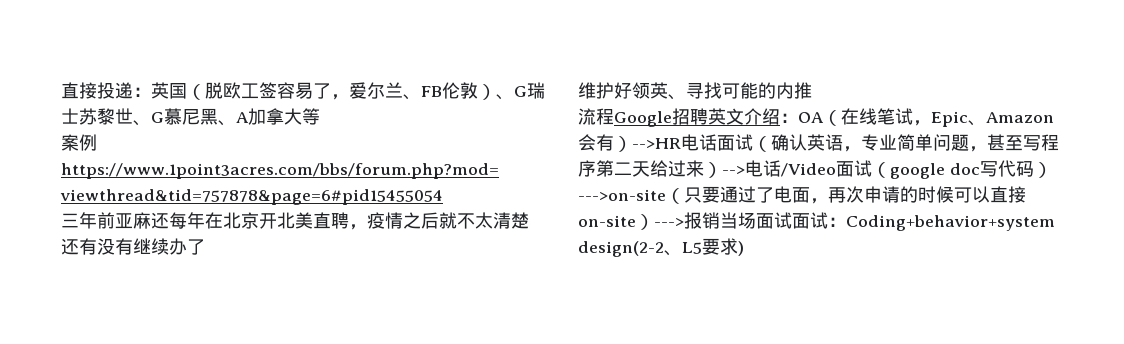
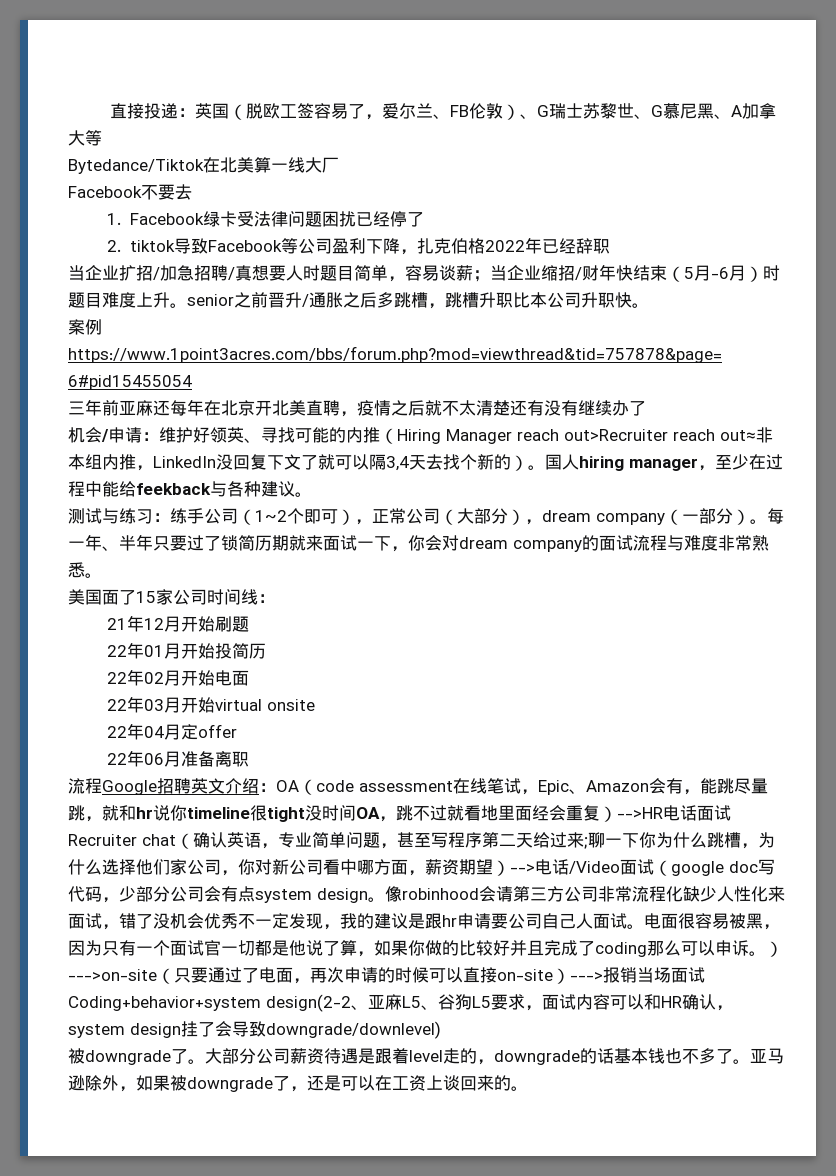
(320, 116) none -> [68,157,339,174] [68,184,192,200] [107,211,424,227] [107,237,610,255] [68,264,780,282] [68,292,649,309] // Bytedance/Tiktok在北美算一线大厂 // Facebook不要去 // 1. Facebook绿卡受法律问题困扰已经停了 // 2. tiktok导致Facebook等公司盈利下降，扎克伯格2022年已经辞职 // 当企业扩招/加急招聘/真想要人时题目简单，容易谈薪；当企业缩招/财年快结束（5月-6月）时题目难度上升。senior之前晋升/通胀之后多跳槽，跳槽升职比本公司升职快。
(205, 247) none -> [68,427,159,443] 机会/申请：
(812, 90) none -> [380,427,773,444] [68,454,783,471] [68,481,312,497] [68,508,784,525] [68,534,769,552] [68,562,102,578] [68,589,275,605] [107,615,250,632] [107,642,267,659] [107,669,250,686] [107,696,316,713] [107,723,238,740] [107,750,250,767] （Hiring Manager reach out>Recruiter reach out≈非本组内推，LinkedIn没回复下文了就可以隔3,4天去找个新的）。国人hiring manager，至少在过程中能给feekback与各种建议。 // 测试与练习：练手公司（1~2个即可），正常公司（大部分），dream company（一部分）。每一年、半年只要过了锁简历期就来面试一下，你会对dream company的面试流程与难度非常熟悉。 // 美国面了15家公司时间线： // 21年12月开始刷题 // 22年01月开始投简历 // 22年02月开始电面 // 22年03月开始virtual onsite // 22年04月定offer // 22年06月准备离职
(841, 118) none -> [316,780,453,792] code assessment
(614, 142) none -> [683,778,768,795] [68,805,600,822] ，能跳尽量跳，就和hr说你timeline很tight没时间OA，跳不过就看地里面经会重复
(753, 142) none -> [68,834,176,846] Recruiter chat
(704, 168) none -> [584,832,775,849] [68,859,493,876] ;聊一下你为什么跳槽，为什么选择他们家公司，你对新公司看中哪方面，薪资期望
(1034, 169) none -> [102,886,785,903] [68,913,780,930] [68,940,766,957] ，少部分公司会有点system design。像robinhood会请第三方公司非常流程化缺少人性化来面试，错了没机会优秀不一定发现，我的建议是跟hr申请要公司自己人面试。电面很容易被黑，因为只有一个面试官一切都是他说了算，如果你做的比较好并且完成了coding那么可以申诉。
[792,212,846,229] 面试： -> (705, 975) none
[682,238,744,256] L5要求) -> [368,994,733,1011] [68,1021,441,1039] [68,1048,784,1065] [68,1075,528,1092] 亚麻L5、谷狗L5要求，面试内容可以和HR确认，system design挂了会导致downgrade/downlevel) // 被downgrade了。大部分公司薪资待遇是跟着level走的，downgrade的话基本钱也不多了。亚马逊除外，如果被downgrade了，还是可以在工资上谈回来的。

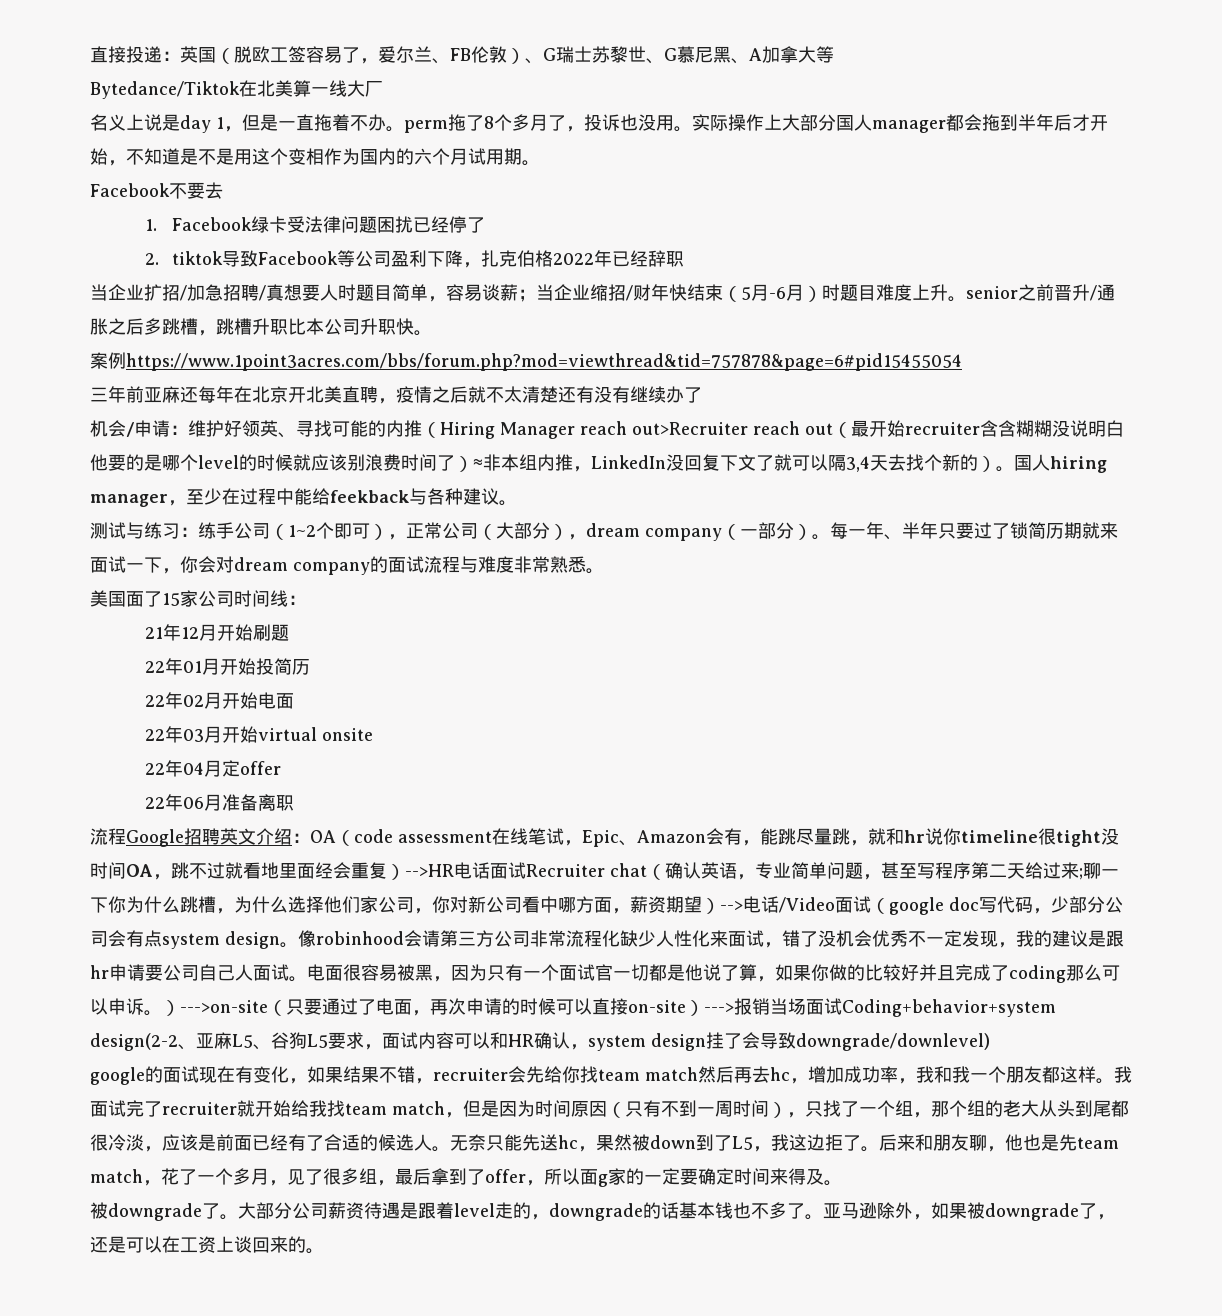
(339, 165) none -> [90,114,1108,133] [90,148,540,166] // 名义上说是day 1，但是一直拖着不办。perm拖了8个多月了，投诉也没用。实际操作上大部分国人manager都会拖到半年后才开始，不知道是不是用这个变相作为国内的六个月试用期。
[720,430,756,441] out≈ -> [805,420,1124,438] [90,454,483,472] out（最开始recruiter含含糊糊没说明白他要的是哪个level的时候就应该别浪费时间了）≈
(441, 1030) none -> [90,1066,1132,1085] [90,1100,1129,1118] [90,1134,1119,1152] [90,1168,842,1187] // google的面试现在有变化，如果结果不错，recruiter会先给你找team match然后再去hc，增加成功率，我和我一个朋友都这样。我面试完了recruiter就开始给我找team match，但是因为时间原因（只有不到一周时间），只找了一个组，那个组的老大从头到尾都很冷淡，应该是前面已经有了合适的候选人。无奈只能先送hc，果然被down到了L5，我这边拒了。后来和朋友聊，他也是先team match，花了一个多月，见了很多组，最后拿到了offer，所以面g家的一定要确定时间来得及。

